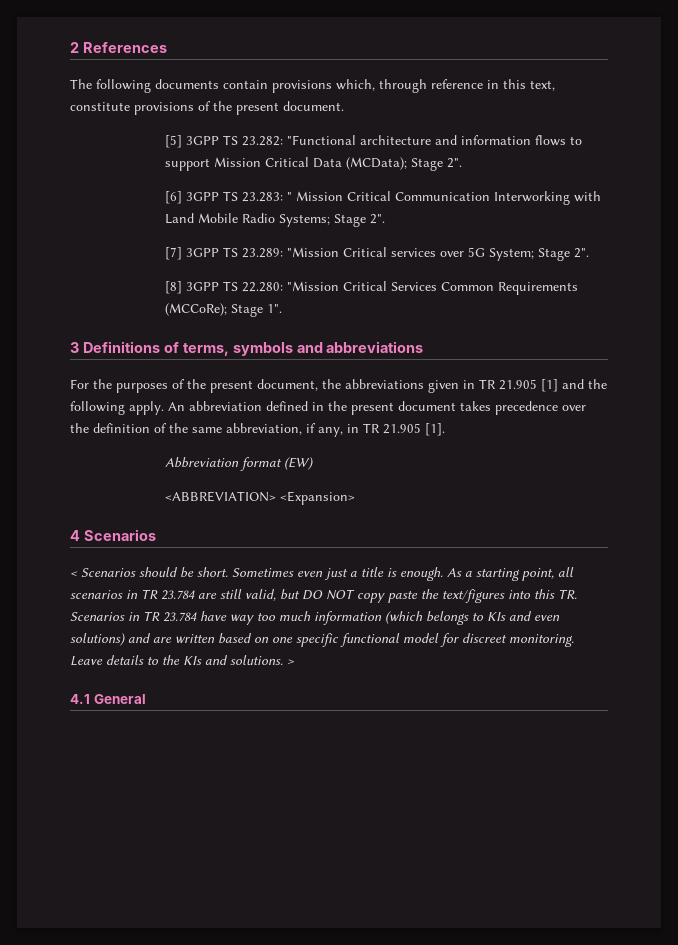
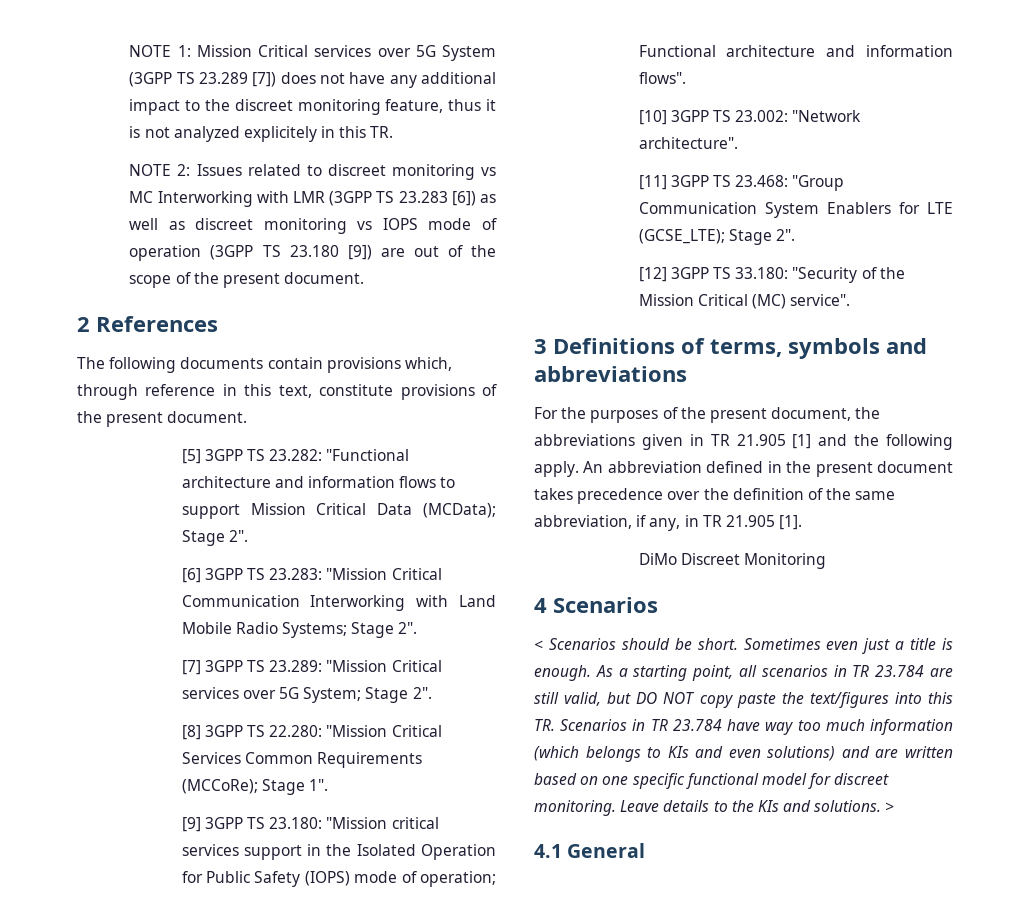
(70, 47) none -> [129,45,496,61] [129,72,497,88] [129,99,496,115] [129,126,394,142] [129,164,496,180] [129,191,497,207] [129,218,497,234] [129,245,497,261] [129,272,365,288] NOTE 1: Mission Critical services over 5G System (3GPP TS 23.289 [7]) does not have any additional impact to the discreet monitoring feature, thus it is not analyzed explicitely in this TR. // NOTE 2: Issues related to discreet monitoring vs MC Interworking with LMR (3GPP TS 23.283 [6]) as well as discreet monitoring vs IOPS mode of operation (3GPP TS 23.180 [9]) are out of the scope of the present document. //
[286,191,343,201] " Mission -> [326,568,388,580] "Mission
(282, 308) none -> [181,817,439,832] [181,844,496,860] [181,871,497,887] [638,45,953,57] [638,72,686,84] [638,110,862,125] [638,137,738,149] [638,175,845,191] [638,202,953,218] [638,229,796,245] [638,267,905,283] [638,294,851,309] // [9] 3GPP TS 23.180: "Mission critical services support in the Isolated Operation for Public Safety (IOPS) mode of operation; Functional architecture and information flows". // [10] 3GPP TS 23.002: "Network architecture". // [11] 3GPP TS 23.468: "Group Communication System Enablers for LTE (GCSE_LTE); Stage 2". // [12] 3GPP TS 33.180: "Security of the Mission Critical (MC) service".
[164,457,314,471] [164,491,355,505] Abbreviation format (EW) // <ABBREVIATION> <Expansion> -> [638,553,827,569] DiMo Discreet Monitoring

